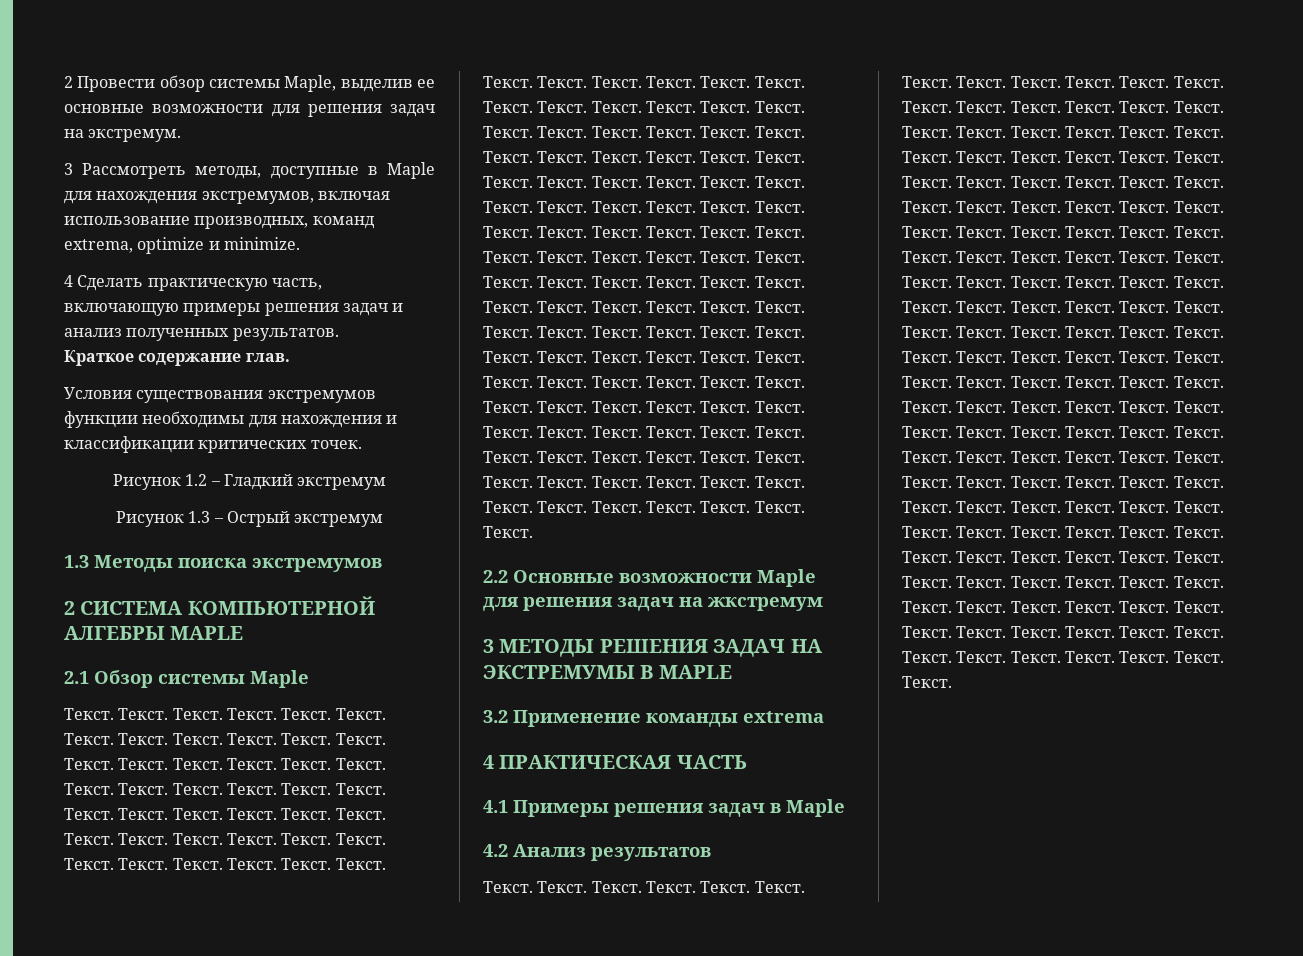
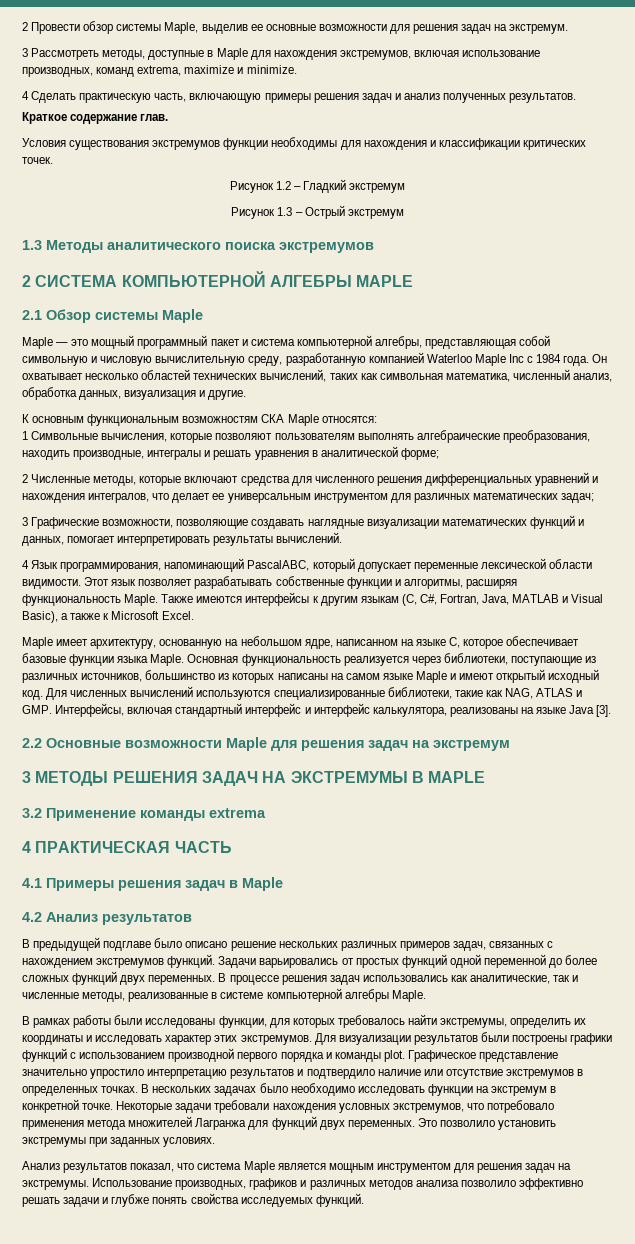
[137,237,205,254] optimize -> [184,65,235,74] maximize
(173, 563) none -> [107,242,221,250] аналитического
[64,708,386,720] [64,733,386,745] [64,758,386,770] [64,783,386,795] [64,808,386,820] [64,833,386,845] [64,858,386,870] [483,76,805,88] [483,101,805,113] [483,126,805,138] [483,151,805,163] [483,176,805,188] [483,201,805,213] [483,226,805,238] [483,251,805,263] [483,276,805,288] [483,301,805,313] [483,326,805,338] [483,351,805,363] [483,376,805,388] [483,401,805,413] [483,426,805,438] [483,451,805,463] [483,476,805,488] [483,501,805,513] [483,526,533,538] Текст. Текст. Текст. Текст. Текст. Текст. Текст. Текст. Текст. Текст. Текст. Текст. Текст. Текст. Текст. Текст. Текст. Текст. Текст. Текст. Текст. Текст. Текст. Текст. Текст. Текст. Текст. Текст. Текст. Текст. Текст. Текст. Текст. Текст. Текст. Текст. Текст. Текст. Текст. Текст. Текст. Текст. Текст. Текст. Текст. Текст. Текст. Текст. Текст. Текст. Текст. Текст. Текст. Текст. Текст. Текст. Текст. Текст. Текст. Текст. Текст. Текст. Текст. Текст. Текст. Текст. Текст. Текст. Текст. Текст. Текст. Текст. Текст. Текст. Текст. Текст. Текст. Текст. Текст. Текст. Текст. Текст. Текст. Текст. Текст. Текст. Текст. Текст. Текст. Текст. Текст. Текст. Текст. Текст. Текст. Текст. Текст. Текст. Текст. Текст. Текст. Текст. Текст. Текст. Текст. Текст. Текст. Текст. Текст. Текст. Текст. Текст. Текст. Текст. Текст. Текст. Текст. Текст. Текст. Текст. Текст. Текст. Текст. Текст. Текст. Текст. Текст. Текст. Текст. Текст. Текст. Текст. Текст. Текст. Текст. Текст. Текст. Текст. Текст. Текст. Текст. Текст. Текст. Текст. Текст. Текст. Текст. Текст. Текст. Текст. Текст. -> [22,335,551,349] [22,352,608,366] [22,369,613,382] [22,387,247,400] [22,414,377,426] [22,430,590,443] [22,446,439,460] [22,472,599,486] [22,493,595,503] [22,515,584,529] [22,532,343,546] [22,558,592,572] [22,576,517,589] [22,592,604,606] [22,611,194,623] [22,636,580,649] [22,653,597,666] [22,669,600,683] [22,686,583,700] [22,703,612,717] Maple — это мощный программный пакет и система компьютерной алгебры, представляющая собой символьную и числовую вычислительную среду, разработанную компанией Waterloo Maple Inc с 1984 года. Он охватывает несколько областей технических вычислений, таких как символьная математика, численный анализ, обработка данных, визуализация и другие. // К основным функциональным возможностям СКА Maple относятся: // 1 Символьные вычисления, которые позволяют пользователям выполнять алгебраические преобразования, находить производные, интегралы и решать уравнения в аналитической форме; // 2 Численные методы, которые включают средства для численного решения дифференциальных уравнений и нахождения интегралов, что делает ее универсальным инструментом для различных математических задач; // 3 Графические возможности, позволяющие создавать наглядные визуализации математических функций и данных, помогает интерпретировать результаты вычислений. // 4 Язык программирования, напоминающий PascalABC, который допускает переменные лексической области видимости. Этот язык позволяет разрабатывать собственные функции и алгоритмы, расширяя функциональность Maple. Также имеются интерфейсы к другим языкам (C, C#, Fortran, Java, MATLAB и Visual Basic), а также к Microsoft Excel. // Maple имеет архитектуру, основанную на небольшом ядре, написанном на языке C, которое обеспечивает базовые функции языка Maple. Основная функциональность реализуется через библиотеки, поступающие из различных источников, большинство из которых написаны на самом языке Maple и имеют открытый исходный код. Для численных вычислений используются специализированные библиотеки, такие как NAG, ATLAS и GMP. Интерфейсы, включая стандартный интерфейс и интерфейс калькулятора, реализованы на языке Java [3].
[708,597,823,611] жкстремум -> [433,740,510,751] экстремум
[483,881,805,893] [902,76,1224,88] [902,101,1224,113] [902,126,1224,138] [902,151,1224,163] [902,176,1224,188] [902,201,1224,213] [902,226,1224,238] [902,251,1224,263] [902,276,1224,288] [902,301,1224,313] [902,326,1224,338] [902,351,1224,363] [902,376,1224,388] [902,401,1224,413] [902,426,1224,438] [902,451,1224,463] [902,476,1224,488] [902,501,1224,513] [902,526,1224,538] [902,551,1224,563] [902,576,1224,588] [902,601,1224,613] [902,626,1224,638] [902,651,1224,663] [902,676,952,688] Текст. Текст. Текст. Текст. Текст. Текст. Текст. Текст. Текст. Текст. Текст. Текст. Текст. Текст. Текст. Текст. Текст. Текст. Текст. Текст. Текст. Текст. Текст. Текст. Текст. Текст. Текст. Текст. Текст. Текст. Текст. Текст. Текст. Текст. Текст. Текст. Текст. Текст. Текст. Текст. Текст. Текст. Текст. Текст. Текст. Текст. Текст. Текст. Текст. Текст. Текст. Текст. Текст. Текст. Текст. Текст. Текст. Текст. Текст. Текст. Текст. Текст. Текст. Текст. Текст. Текст. Текст. Текст. Текст. Текст. Текст. Текст. Текст. Текст. Текст. Текст. Текст. Текст. Текст. Текст. Текст. Текст. Текст. Текст. Текст. Текст. Текст. Текст. Текст. Текст. Текст. Текст. Текст. Текст. Текст. Текст. Текст. Текст. Текст. Текст. Текст. Текст. Текст. Текст. Текст. Текст. Текст. Текст. Текст. Текст. Текст. Текст. Текст. Текст. Текст. Текст. Текст. Текст. Текст. Текст. Текст. Текст. Текст. Текст. Текст. Текст. Текст. Текст. Текст. Текст. Текст. Текст. Текст. Текст. Текст. Текст. Текст. Текст. Текст. Текст. Текст. Текст. Текст. Текст. Текст. Текст. Текст. Текст. Текст. Текст. Текст. -> [22,937,554,951] [22,954,598,968] [22,971,579,985] [22,988,426,1002] [22,1014,587,1028] [22,1032,613,1045] [22,1048,559,1062] [22,1069,584,1079] [22,1083,557,1096] [22,1099,554,1113] [22,1116,557,1130] [22,1137,216,1147] [22,1161,572,1173] [22,1178,583,1190] [22,1193,364,1207] В предыдущей подглаве было описано решение нескольких различных примеров задач, связанных с нахождением экстремумов функций. Задачи варьировались от простых функций одной переменной до более сложных функций двух переменных. В процессе решения задач использовались как аналитические, так и численные методы, реализованные в системе компьютерной алгебры Maple. // В рамках работы были исследованы функции, для которых требовалось найти экстремумы, определить их координаты и исследовать характер этих экстремумов. Для визуализации результатов были построены графики функций с использованием производной первого порядка и команды plot. Графическое представление значительно упростило интерпретацию результатов и подтвердило наличие или отсутствие экстремумов в определенных точках. В нескольких задачах было необходимо исследовать функции на экстремум в конкретной точке. Некоторые задачи требовали нахождения условных экстремумов, что потребовало применения метода множителей Лагранжа для функций двух переменных. Это позволило установить экстремумы при заданных условиях. // Анализ результатов показал, что система Maple является мощным инструментом для решения задач на экстремумы. Использование производных, графиков и различных методов анализа позволило эффективно решать задачи и глубже понять свойства исследуемых функций.

